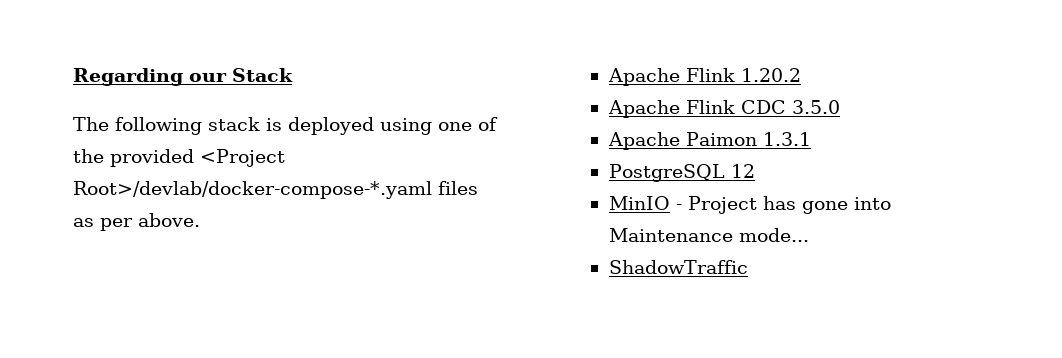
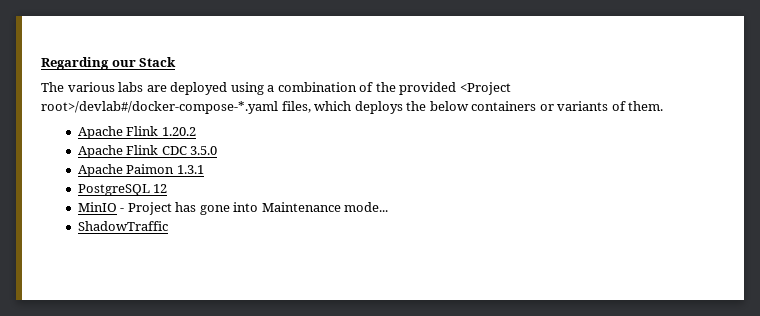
[115,117,498,135] [73,149,285,167] [73,181,478,199] [73,213,200,231] following stack is deployed using one of the provided <Project Root>/devlab/docker-compose-*.yaml files as per above. -> [67,82,511,95] [41,101,664,114] various labs are deployed using a combination of the provided <Project root>/devlab#/docker-compose-*.yaml files, which deploys the below containers or variants of them.

